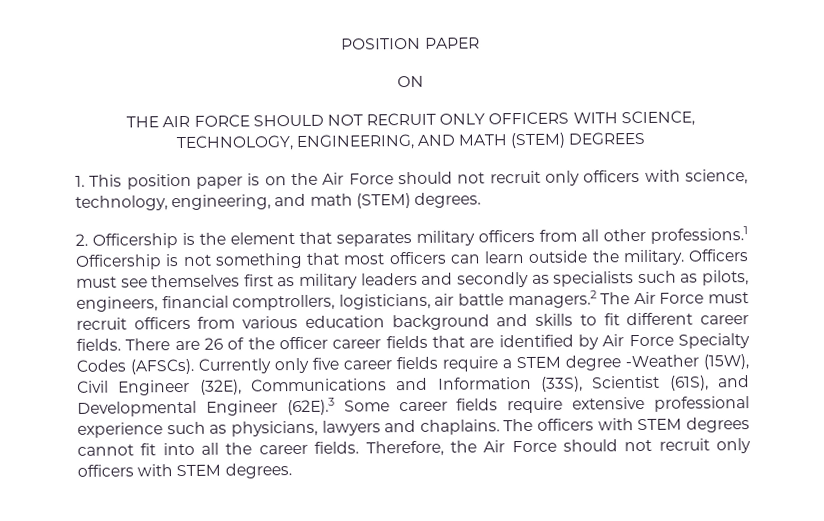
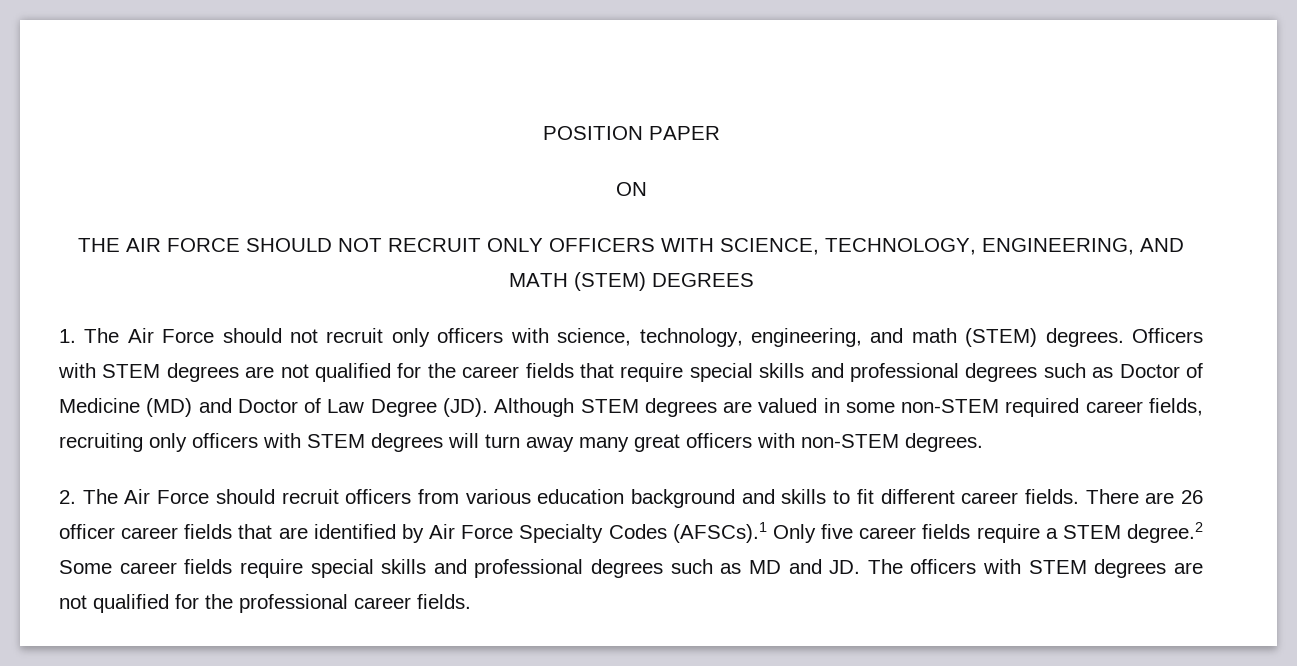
[89,172,318,190] This position paper is on the -> [84,328,120,343] The
[75,226,748,249] [75,249,749,270] [76,270,750,289] [76,290,750,312] // 2. Officership is the element that separates military officers from all other professions.1 Officership is not something that most officers can learn outside the military. Officers must see themselves first as military leaders and secondly as specialists such as pilots, engineers, financial comptrollers, logisticians, air battle managers.2 The Air Force must -> [1132,328,1203,343] [58,363,1203,382] [59,398,1204,417] [59,433,983,452] [59,489,275,504] Officers with STEM degrees are not qualified for the career fields that require special skills and professional degrees such as Doctor of Medicine (MD) and Doctor of Law Degree (JD). Although STEM degrees are valued in some non-STEM required career fields, recruiting only officers with STEM degrees will turn away many great officers with non-STEM degrees. // 2. The Air Force should
[227,337,275,350] of the -> (1204, 497) none
[130,357,309,375] (AFSCs). Currently only -> [672,522,816,543] (AFSCs).1 Only
[565,354,749,371] [77,375,750,396] [77,396,750,417] [77,419,500,438] degree -Weather (15W), Civil Engineer (32E), Communications and Information (33S), Scientist (61S), and Developmental Engineer (62E).3 Some career fields require extensive professional experience such as physicians, lawyers and chaplains. -> [1126,522,1203,543] [59,559,861,578] degree.2 Some career fields require special skills and professional degrees such as MD and JD.
[77,438,751,457] [77,463,292,479] cannot fit into all the career fields. Therefore, the Air Force should not recruit only officers with STEM degrees. -> [1174,562,1203,574] [59,594,471,613] are not qualified for the professional career fields.

